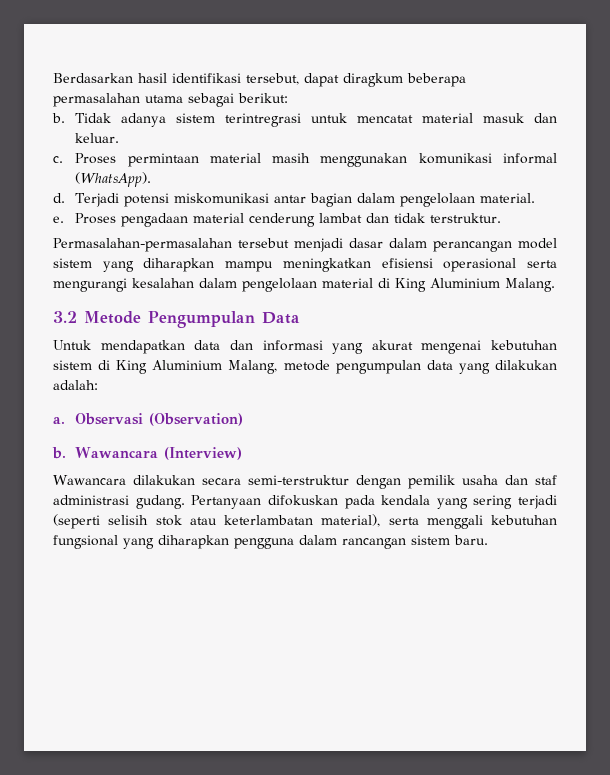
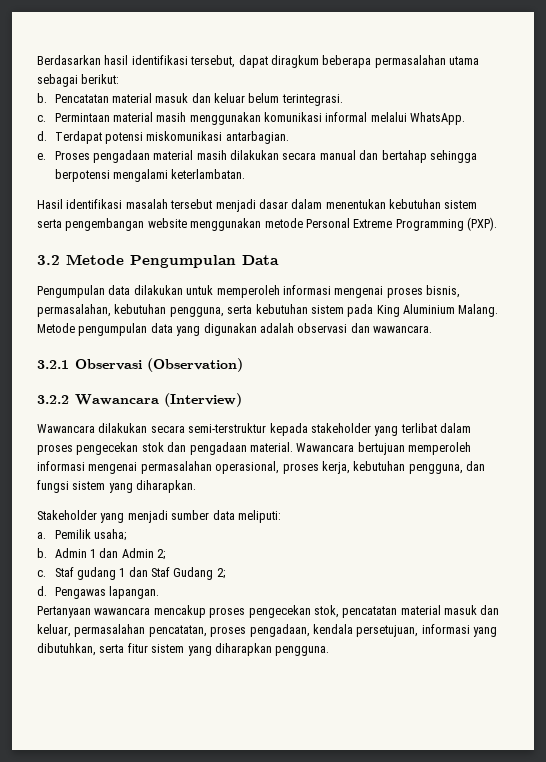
[75,113,557,127] [75,133,120,143] [53,153,199,167] Tidak adanya sistem terintregrasi untuk mencatat material masuk dan keluar. // c. Proses permintaan -> [54,93,343,106] [37,113,110,122] Pencatatan material masuk dan keluar belum terintegrasi. // c. Permintaan
[75,172,152,187] [53,193,120,207] (WhatsApp). // d. Terjadi -> [370,112,466,125] [37,131,102,144] melalui WhatsApp. // d. Terdapat
[274,193,536,207] antar bagian dalam pengelolaan material. -> [225,131,289,144] antarbagian.
[249,213,502,227] [53,238,557,252] [53,258,557,272] [53,278,555,292] [53,311,300,328] [53,340,557,354] [53,360,330,374] cenderung lambat dan tidak terstruktur. // Permasalahan-permasalahan tersebut menjadi dasar dalam perancangan model sistem yang diharapkan mampu meningkatkan efisiensi operasional serta mengurangi kesalahan dalam pengelolaan material di King Aluminium Malang. // 3.2 Metode Pengumpulan Data // Untuk mendapatkan data dan informasi yang akurat mengenai kebutuhan sistem di King Aluminium Malang, metode -> [196,150,477,163] [54,169,246,182] [37,199,478,212] [37,217,497,231] [37,254,280,268] [37,285,460,298] [37,304,499,317] [37,323,75,333] masih dilakukan secara manual dan bertahap sehingga berpotensi mengalami keterlambatan. // Hasil identifikasi masalah tersebut menjadi dasar dalam menentukan kebutuhan sistem serta pengembangan website menggunakan metode Personal Extreme Programming (PXP). // 3.2 Metode Pengumpulan Data // Pengumpulan data dilakukan untuk memperoleh informasi mengenai proses bisnis, permasalahan, kebutuhan pengguna, serta kebutuhan sistem pada King Aluminium Malang. Metode
[494,360,557,370] [53,380,98,390] [53,417,65,424] dilakukan adalah: // a. -> [203,323,432,336] [37,360,69,369] digunakan adalah observasi dan wawancara. // 3.2.1
[52,447,66,459] b. -> [37,395,69,404] 3.2.2
[355,475,557,489] [53,495,557,509] [53,514,557,529] [53,535,488,549] dengan pemilik usaha dan staf administrasi gudang. Pertanyaan difokuskan pada kendala yang sering terjadi (seperti selisih stok atau keterlambatan material), serta menggali kebutuhan fungsional yang diharapkan pengguna dalam rancangan sistem baru. -> [269,423,471,436] [37,442,471,455] [37,461,485,474] [37,480,197,493] [37,510,281,523] [37,529,126,541] [37,548,166,560] [37,567,225,580] [37,586,159,599] [37,605,500,618] [37,624,497,637] [37,643,330,656] kepada stakeholder yang terlibat dalam proses pengecekan stok dan pengadaan material. Wawancara bertujuan memperoleh informasi mengenai permasalahan operasional, proses kerja, kebutuhan pengguna, dan fungsi sistem yang diharapkan. // Stakeholder yang menjadi sumber data meliputi: // a. Pemilik usaha; // b. Admin 1 dan Admin 2; // c. Staf gudang 1 dan Staf Gudang 2; // d. Pengawas lapangan. // Pertanyaan wawancara mencakup proses pengecekan stok, pencatatan material masuk dan keluar, permasalahan pencatatan, proses pengadaan, kendala persetujuan, informasi yang dibutuhkan, serta fitur sistem yang diharapkan pengguna.

